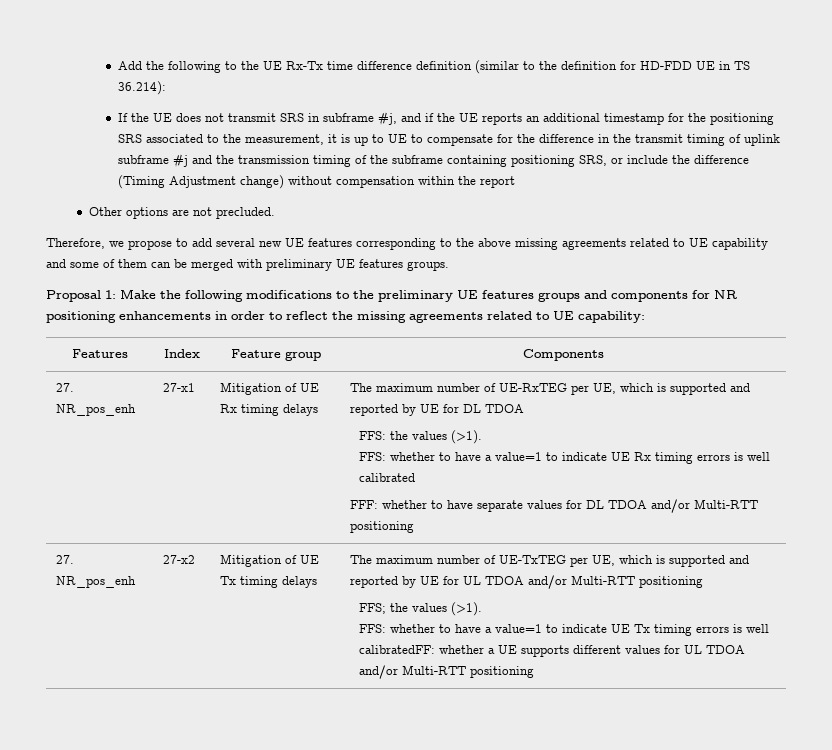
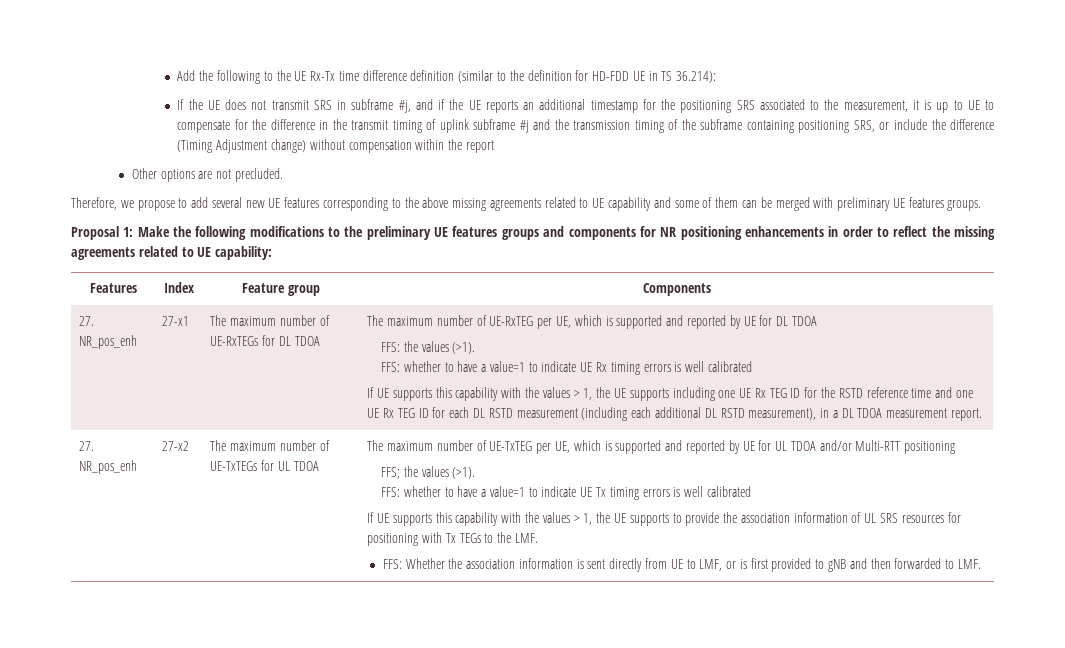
[220,382,320,395] [220,404,319,416] Mitigation of UE Rx timing delays -> [210,315,330,326] [210,335,320,346] The maximum number of UE-RxTEGs for DL TDOA
[350,499,759,513] [350,521,415,533] [56,555,75,564] [56,576,137,588] [163,555,196,564] [220,554,320,567] [220,576,318,588] FFF: whether to have separate values for DL TDOA and/or Multi-RTT positioning // 27. NR_pos_enh | 27-x2 | Mitigation of UE Tx timing delays -> [367,387,973,401] [367,407,982,421] [79,441,95,451] [79,460,138,474] [162,441,190,451] [210,440,330,451] [210,460,319,471] If UE supports this capability with the values > 1, the UE supports including one UE Rx TEG ID for the RSTD reference time and one UE Rx TEG ID for each DL RSTD measurement (including each additional DL RSTD measurement), in a DL TDOA measurement report. // 27. NR_pos_enh | 27-x2 | The maximum number of UE-TxTEGs for UL TDOA
[358,645,745,657] [358,665,534,679] calibratedFF: whether a UE supports different values for UL TDOA and/or Multi-RTT positioning -> [706,486,751,497] [367,512,961,526] [367,532,539,546] [382,558,981,572] calibrated // If UE supports this capability with the values > 1, the UE supports to provide the association information of UL SRS resources for positioning with Tx TEGs to the LMF. // FFS: Whether the association information is sent directly from UE to LMF, or is first provided to gNB and then forwarded to LMF.

